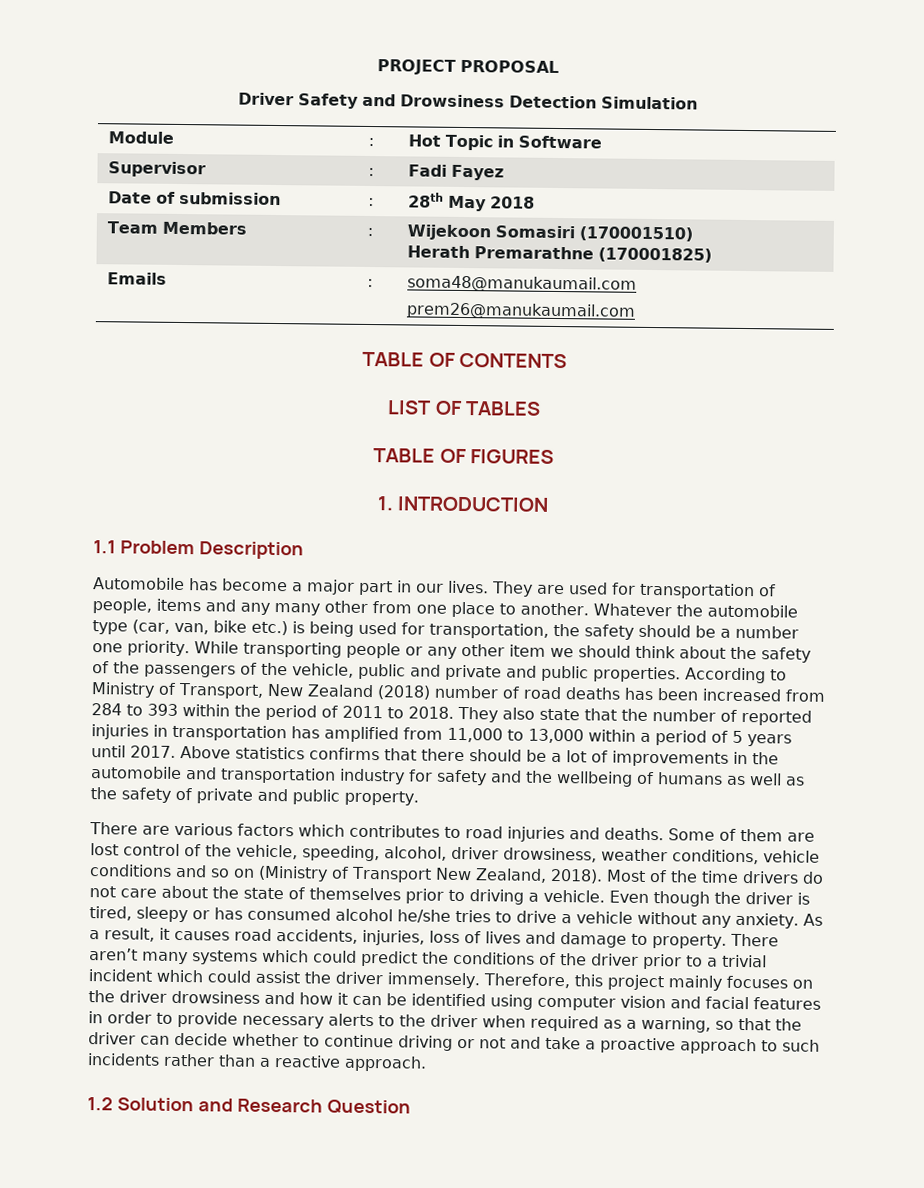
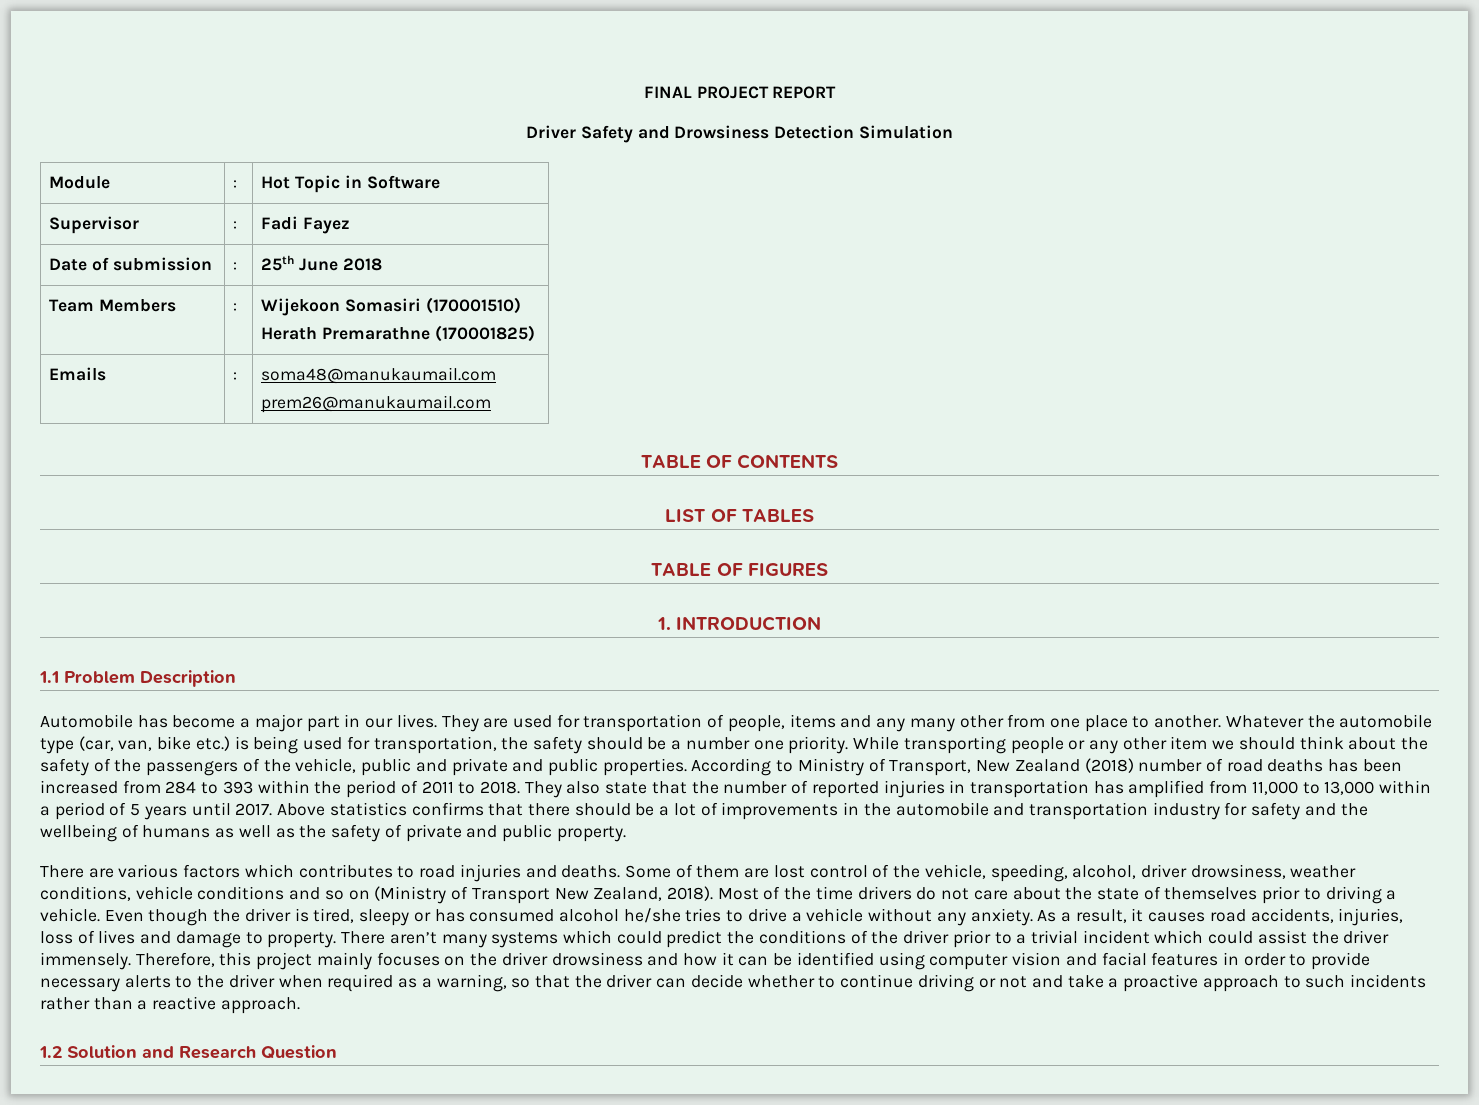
[376,59,559,75] PROJECT PROPOSAL -> [643,86,837,99] FINAL PROJECT REPORT
[407,192,487,212] 28th May -> [261,255,339,271] 25th June

